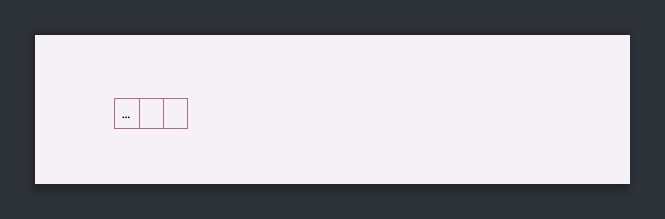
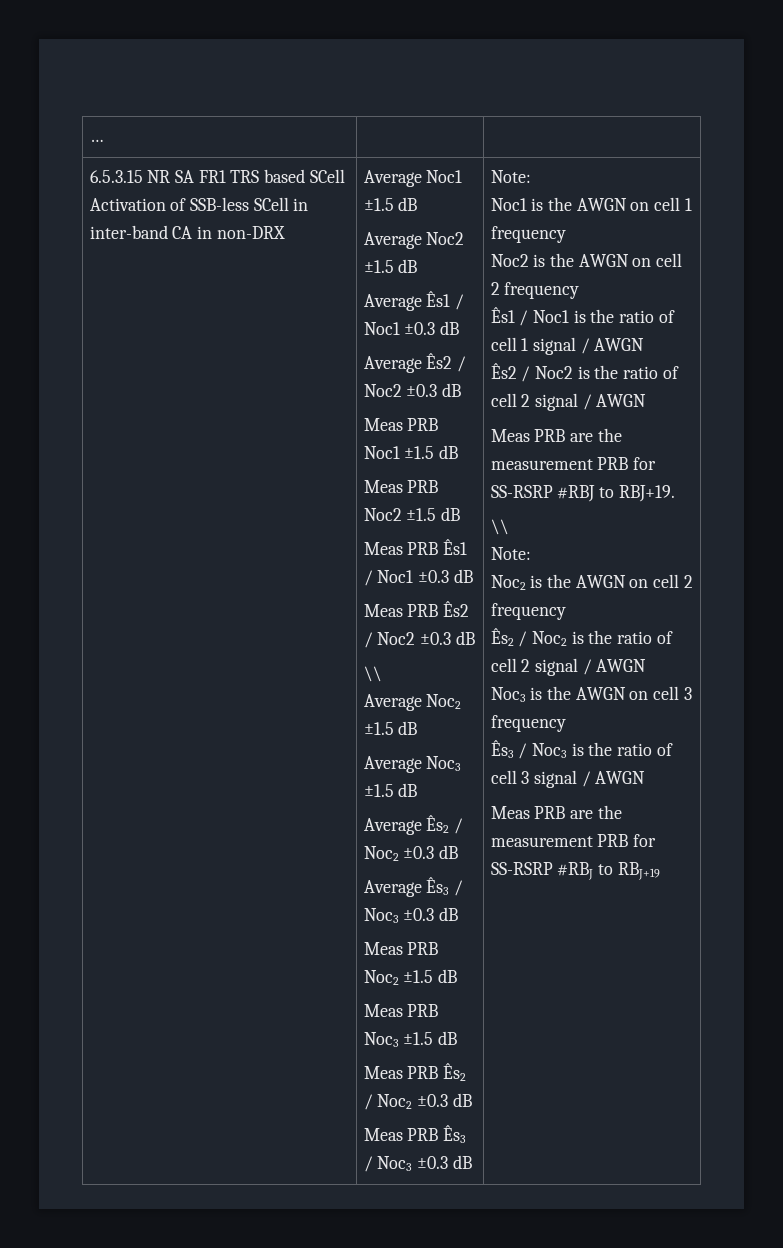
(131, 117) none -> [89,169,345,183] [89,197,309,211] [89,225,285,239] [363,170,463,187] [363,197,418,211] [363,232,465,249] [363,259,418,273] [363,291,464,311] [363,321,459,335] [363,353,466,373] [363,383,461,397] [363,418,439,431] [363,445,458,459] [363,480,439,493] [363,507,460,521] [363,539,467,555] [363,569,473,586] [363,601,469,617] [363,631,475,648] [363,666,382,682] [363,694,462,711] [363,721,418,735] [363,756,462,773] [363,783,418,797] [363,815,463,835] [363,845,458,861] [363,877,463,897] [363,907,458,923] [363,942,439,955] [363,969,457,985] [363,1004,439,1017] [363,1031,457,1047] [363,1063,466,1081] [363,1093,472,1110] [363,1125,466,1143] [363,1155,472,1172] [490,170,531,183] [490,197,692,211] [490,226,566,243] [490,253,683,267] [490,282,580,299] [490,307,675,326] [490,337,645,355] [490,363,679,382] [490,393,647,411] [490,428,622,442] [490,457,656,470] [490,485,675,502] [490,519,509,535] [490,547,531,560] [490,574,693,590] [490,603,566,620] [490,628,673,647] [490,658,647,676] [490,686,692,702] [490,715,566,732] [490,740,673,759] [490,770,646,788] [490,805,622,819] [490,834,656,847] [490,862,660,880] // 6.5.3.15 NR SA FR1 TRS based SCell Activation of SSB-less SCell in inter-band CA in non-DRX | Average Noc1 ±1.5 dB // Average Noc2 ±1.5 dB // Average Ês1 / Noc1 ±0.3 dB // Average Ês2 / Noc2 ±0.3 dB // Meas PRB Noc1 ±1.5 dB // Meas PRB Noc2 ±1.5 dB // Meas PRB Ês1 / Noc1 ±0.3 dB // Meas PRB Ês2 / Noc2 ±0.3 dB // \\ // Average Noc2 ±1.5 dB // Average Noc3 ±1.5 dB // Average Ês2 / Noc2 ±0.3 dB // Average Ês3 / Noc3 ±0.3 dB // Meas PRB Noc2 ±1.5 dB // Meas PRB Noc3 ±1.5 dB // Meas PRB Ês2 / Noc2 ±0.3 dB // Meas PRB Ês3 / Noc3 ±0.3 dB | Note: // Noc1 is the AWGN on cell 1 frequency // Noc2 is the AWGN on cell 2 frequency // Ês1 / Noc1 is the ratio of cell 1 signal / AWGN // Ês2 / Noc2 is the ratio of cell 2 signal / AWGN // Meas PRB are the measurement PRB for SS-RSRP #RBJ to RBJ+19. // \\ // Note: // Noc2 is the AWGN on cell 2 frequency // Ês2 / Noc2 is the ratio of cell 2 signal / AWGN // Noc3 is the AWGN on cell 3 frequency // Ês3 / Noc3 is the ratio of cell 3 signal / AWGN // Meas PRB are the measurement PRB for SS-RSRP #RBJ to RBJ+19

